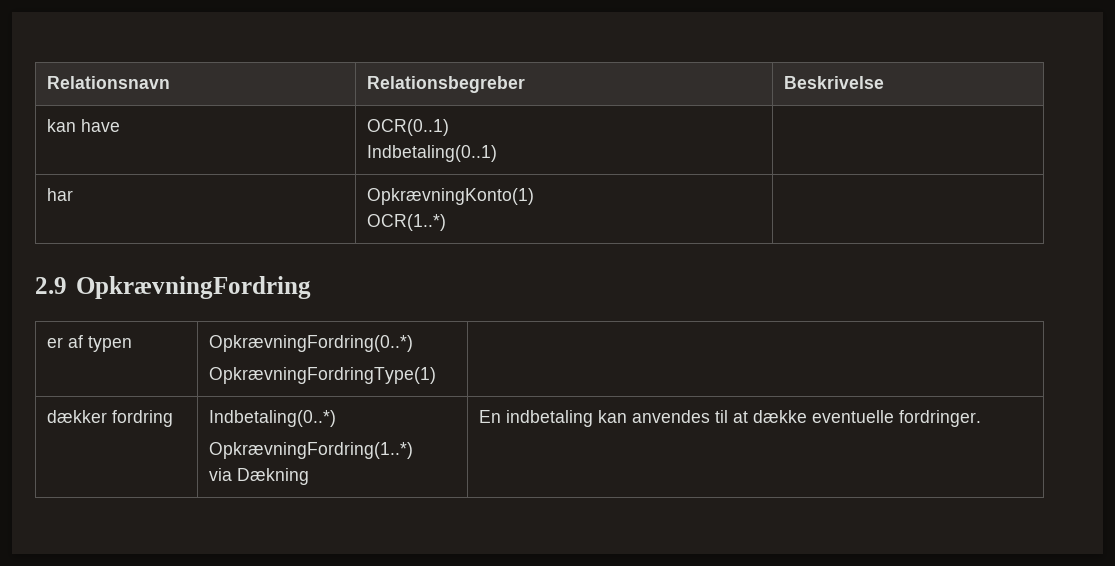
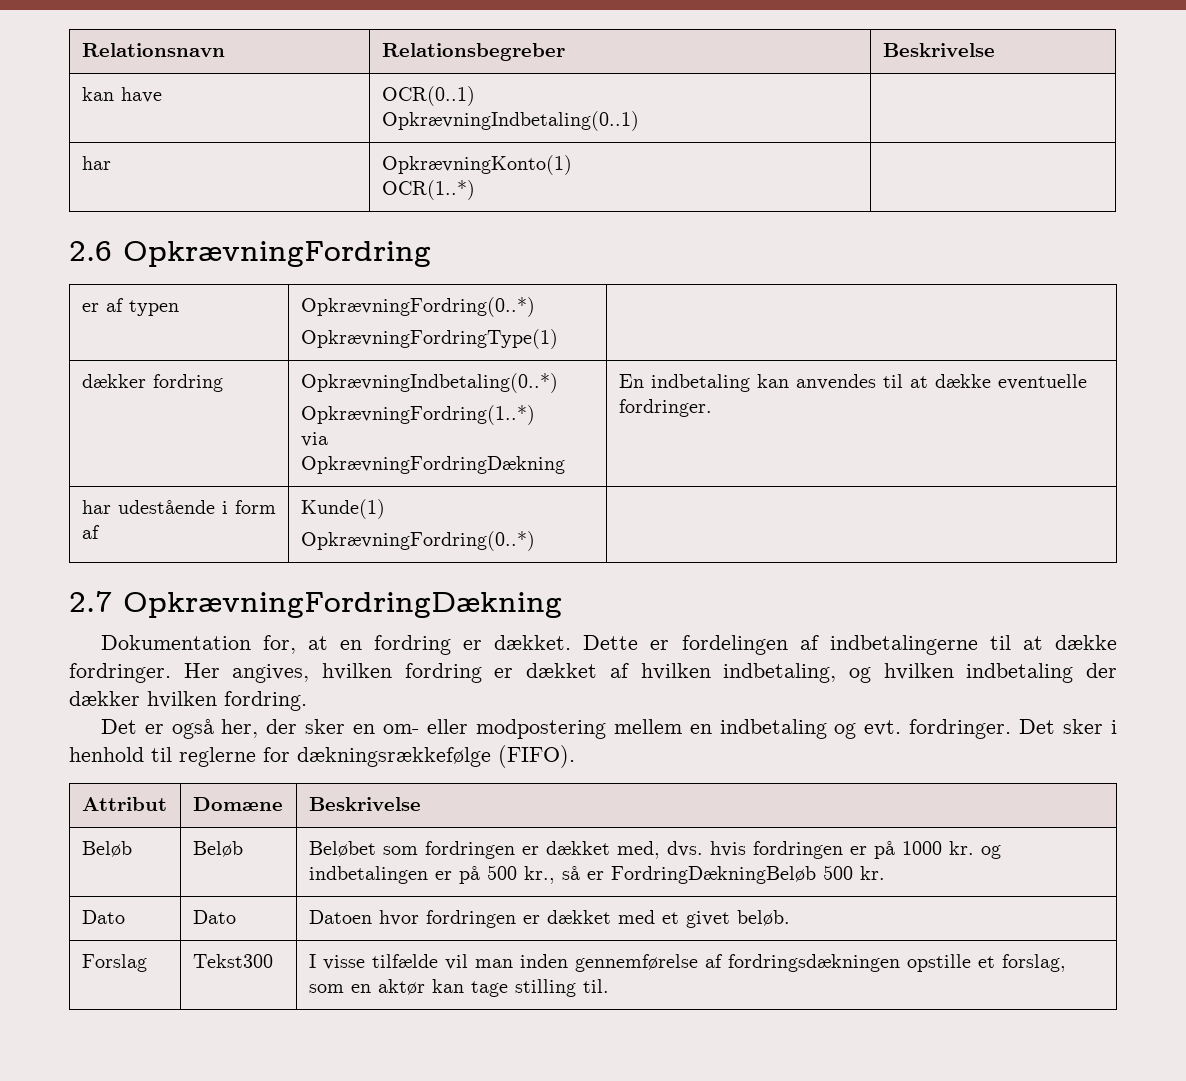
[366,145,497,162] Indbetaling(0..1) -> [381,111,639,131] OpkrævningIndbetaling(0..1)
[35,277,67,294] 2.9 -> [69,241,112,261] 2.6
[208,410,336,427] Indbetaling(0..*) -> [300,373,558,393] OpkrævningIndbetaling(0..*)
[236,468,309,485] Dækning -> [300,456,565,474] OpkrævningFordringDækning
(981, 418) none -> [81,500,276,514] [81,525,100,539] [300,499,385,519] [300,531,535,551] [69,591,562,618] [100,635,1117,655] [69,663,1118,683] [69,691,307,711] [100,719,1117,739] [69,745,575,768] [81,797,167,811] [192,797,283,811] [308,797,421,811] [81,841,132,857] [192,841,243,857] [308,841,1001,859] [308,865,885,884] [81,910,125,924] [192,910,236,924] [308,910,790,928] [81,954,147,972] [192,954,273,968] [308,954,1066,972] [308,979,609,997] // har udestående i form af | Kunde(1) // OpkrævningFordring(0..*) | // 2.7 OpkrævningFordringDækning // Dokumentation for, at en fordring er dækket. Dette er fordelingen af indbetalingerne til at dække fordringer. Her angives, hvilken fordring er dækket af hvilken indbetaling, og hvilken indbetaling der dækker hvilken fordring. // Det er også her, der sker en om- eller modpostering mellem en indbetaling og evt. fordringer. Det sker i henhold til reglerne for dækningsrækkefølge (FIFO). // Attribut | Domæne | Beskrivelse // Beløb | Beløb | Beløbet som fordringen er dækket med, dvs. hvis fordringen er på 1000 kr. og indbetalingen er på 500 kr., så er FordringDækningBeløb 500 kr. // Dato | Dato | Datoen hvor fordringen er dækket med et givet beløb. // Forslag | Tekst300 | I visse tilfælde vil man inden gennemførelse af fordringsdækningen opstille et forslag, som en aktør kan tage stilling til.

